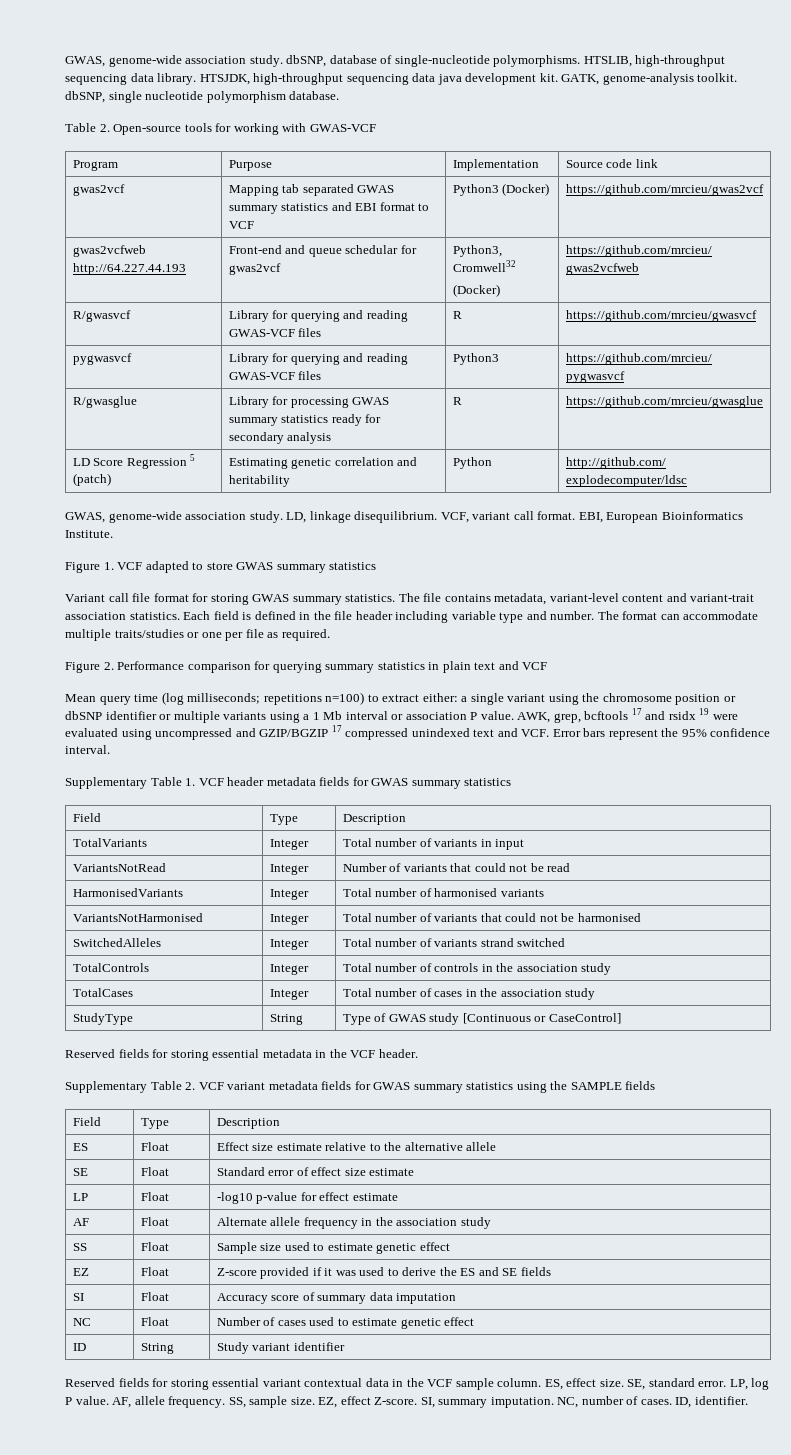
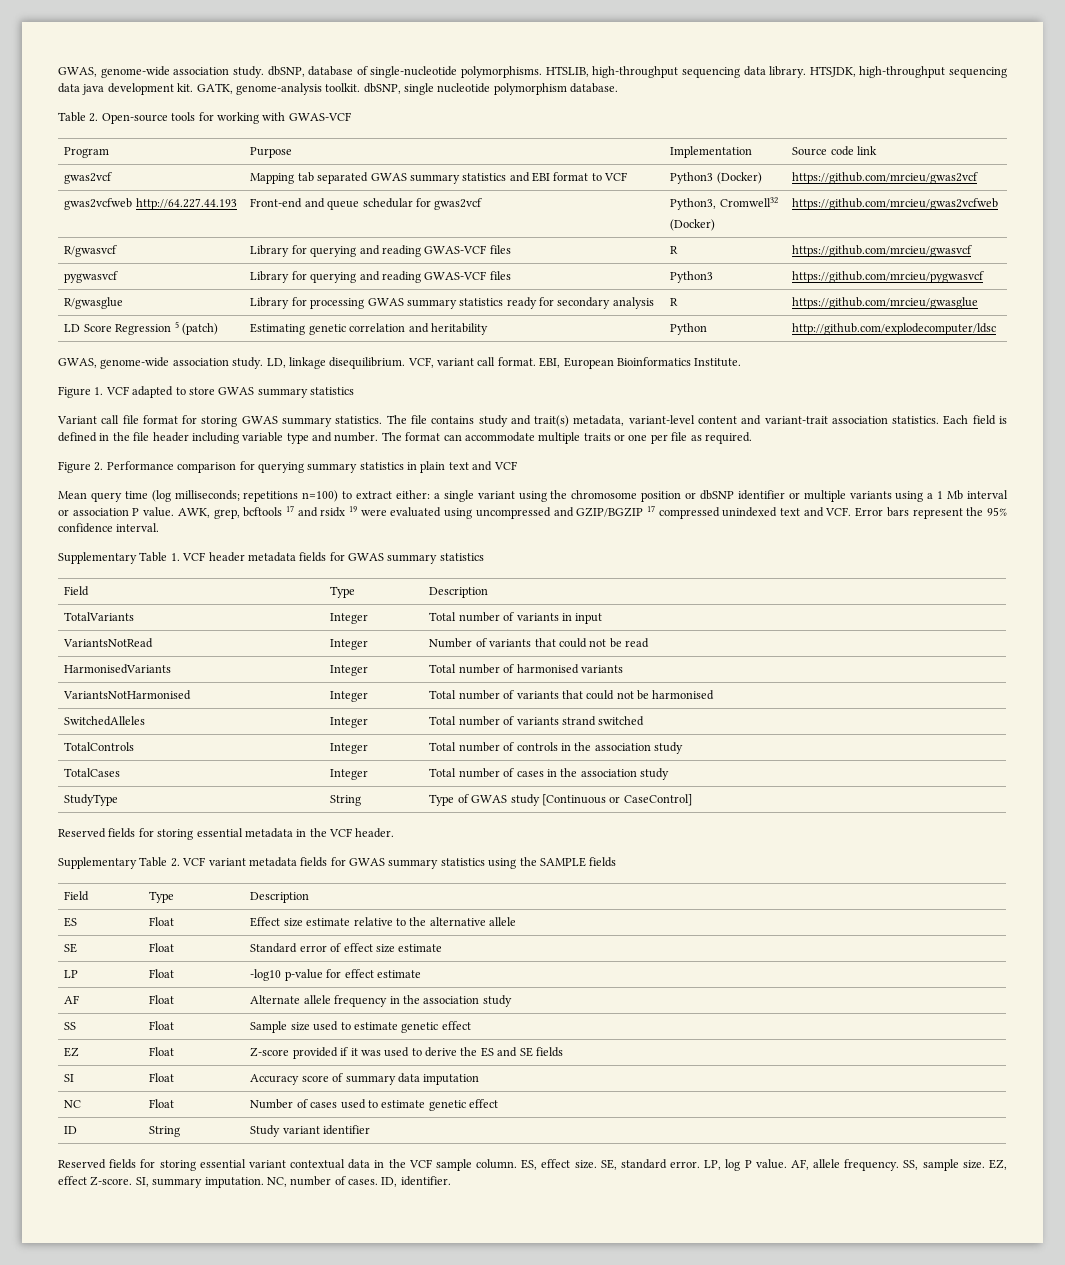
(491, 598) none -> [478,415,570,427] study and trait(s)
[114,629,184,638] traits/studies -> [583,433,611,441] traits

